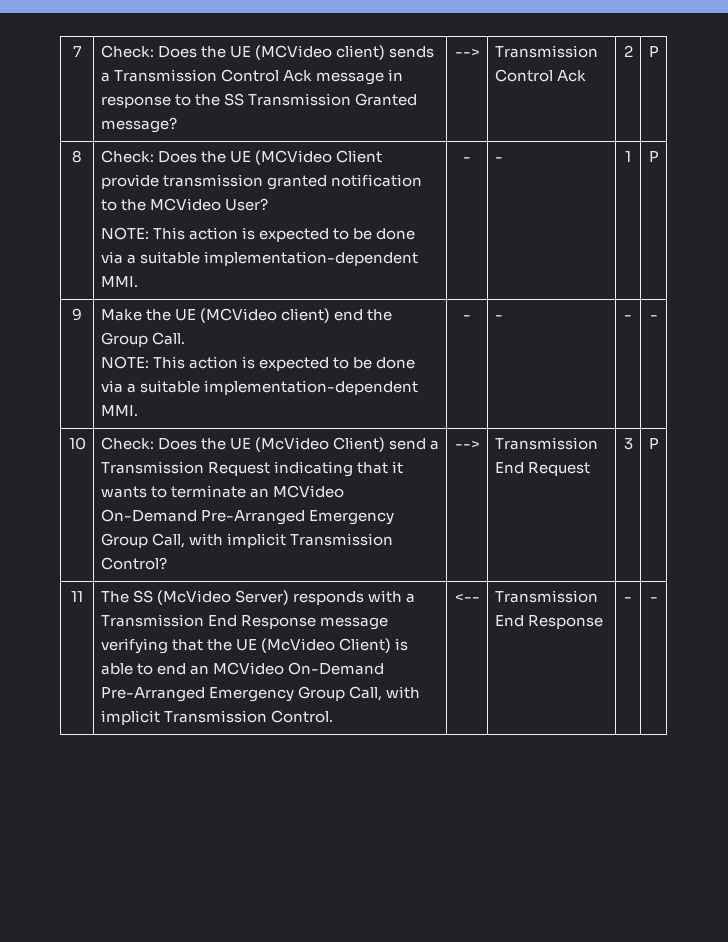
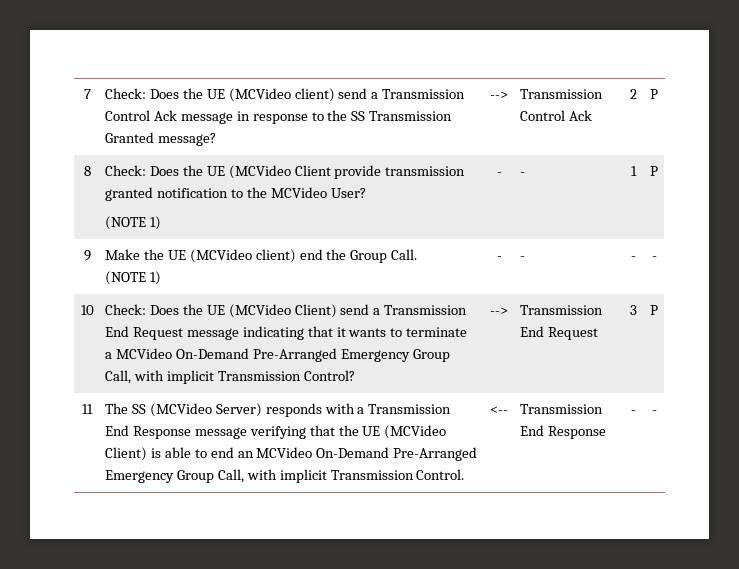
[388,46,434,58] sends -> [338,88,368,99] send
[100,227,415,242] [100,251,418,266] [100,276,138,287] NOTE: This action is expected to be done via a suitable implementation-dependent MMI. -> [104,216,161,230] (NOTE 1)
[100,356,415,371] [100,380,418,395] [100,405,138,416] NOTE: This action is expected to be done via a suitable implementation-dependent MMI. -> [104,271,161,285] (NOTE 1)
[254,437,329,452] (McVideo -> [228,304,291,318] (MCVideo
[207,462,270,476] Request -> [104,326,239,340] End Request message
[249,488,269,498] an -> [104,352,112,359] a
[156,590,231,605] (McVideo -> [149,403,212,417] (MCVideo
[260,638,335,653] (McVideo -> [384,425,447,439] (MCVideo

